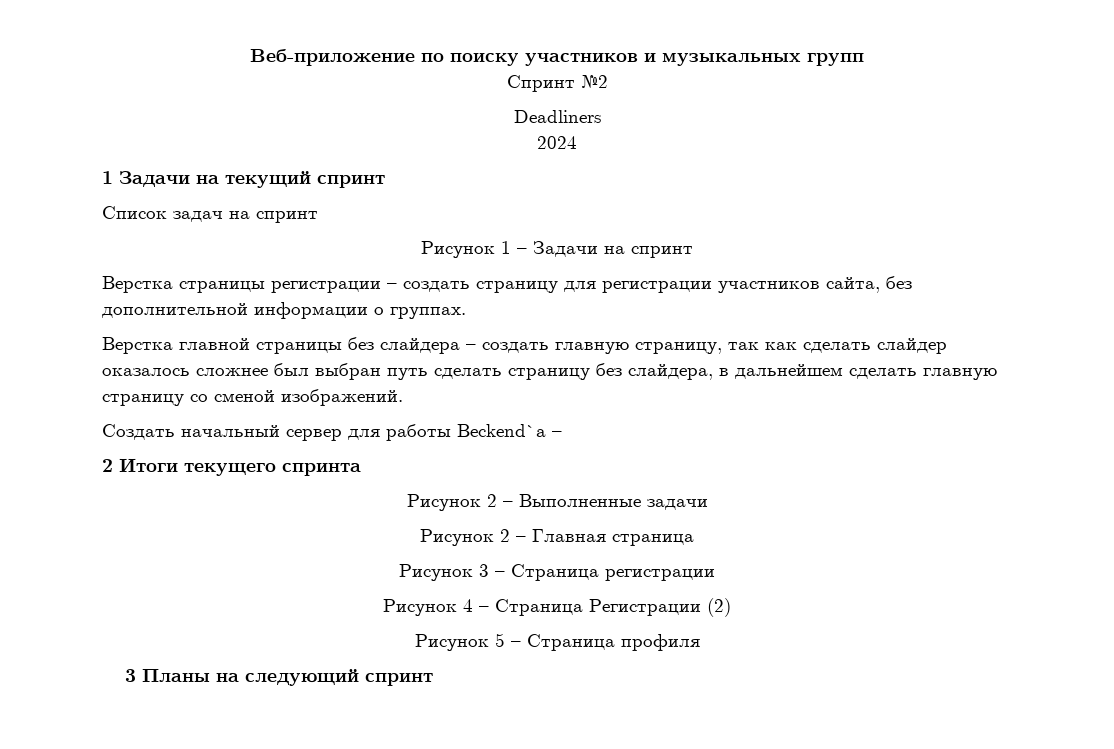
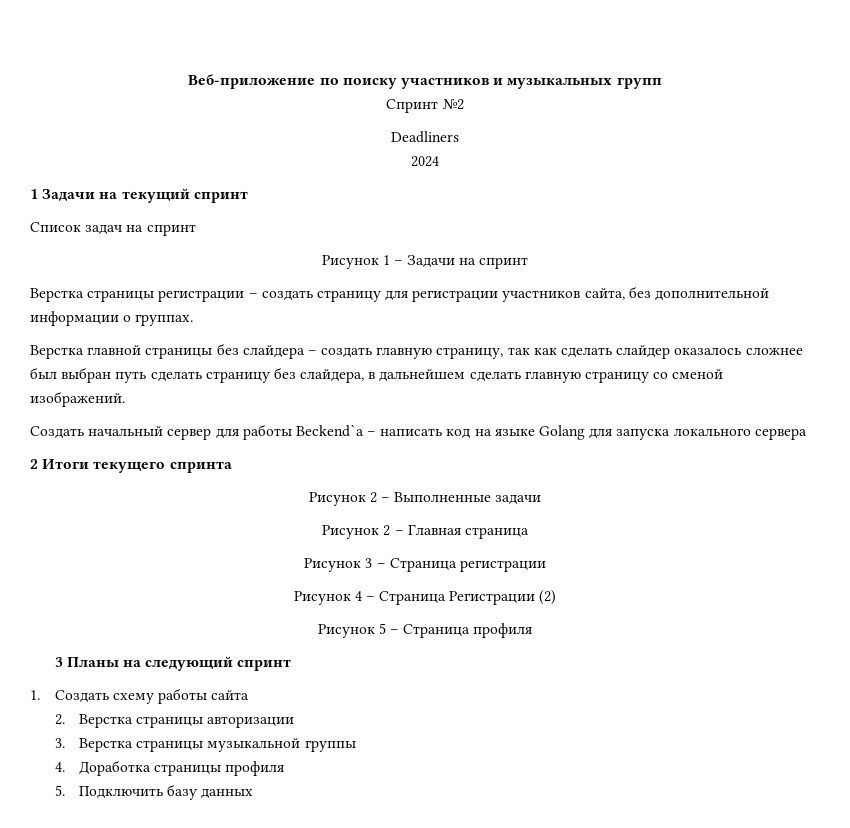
(562, 434) none -> [380,425,807,440] написать код на языке Golang для запуска локального сервера
(433, 679) none -> [30,688,250,704] [54,714,295,728] [54,738,356,752] [54,760,285,776] [54,784,254,800] // 1. Создать схему работы сайта // 2. Верстка страницы авторизации // 3. Верстка страницы музыкальной группы // 4. Доработка страницы профиля // 5. Подключить базу данных

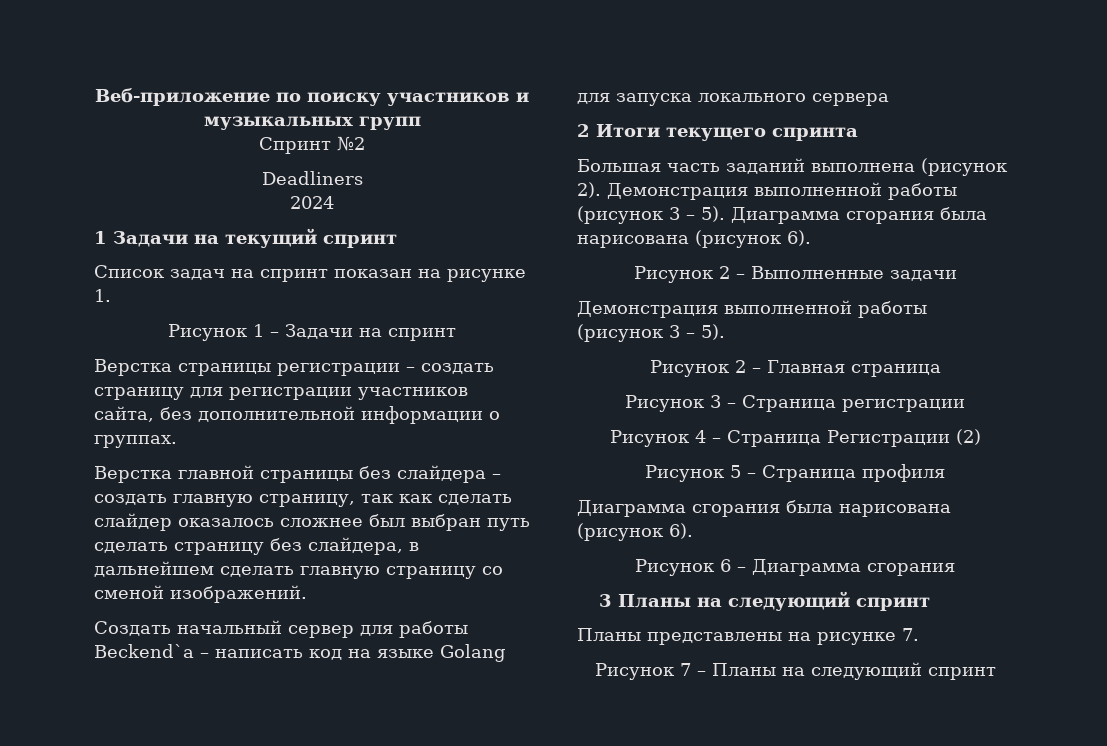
(196, 230) none -> [334,269,526,282] [94,289,111,302] показан на рисунке 1.
(232, 467) none -> [577,158,1008,176] [577,182,957,200] [577,206,987,224] [577,230,811,248] // Большая часть заданий выполнена (рисунок 2). Демонстрация выполненной работы (рисунок 3 – 5). Диаграмма сгорания была нарисована (рисунок 6).
(542, 500) none -> [577,300,927,318] [577,324,725,342] // Демонстрация выполненной работы (рисунок 3 – 5).
(533, 630) none -> [577,500,951,517] [577,523,693,541] [635,559,955,576] // Диаграмма сгорания была нарисована (рисунок 6). // Рисунок 6 – Диаграмма сгорания
[30,688,250,704] [54,714,295,728] [54,738,356,752] [54,760,285,776] [54,784,254,800] 1. Создать схему работы сайта // 2. Верстка страницы авторизации // 3. Верстка страницы музыкальной группы // 4. Доработка страницы профиля // 5. Подключить базу данных -> [577,628,919,645] [594,662,996,680] Планы представлены на рисунке 7. // Рисунок 7 – Планы на следующий спринт

